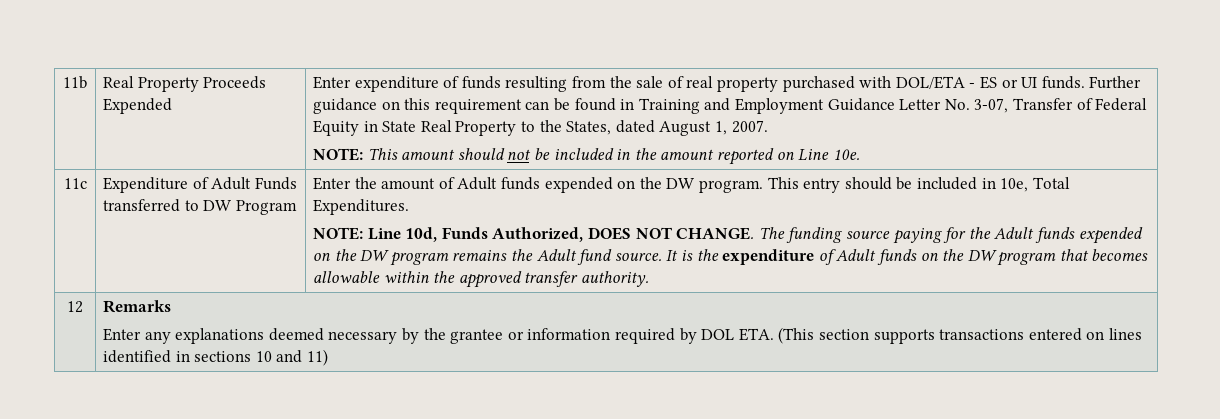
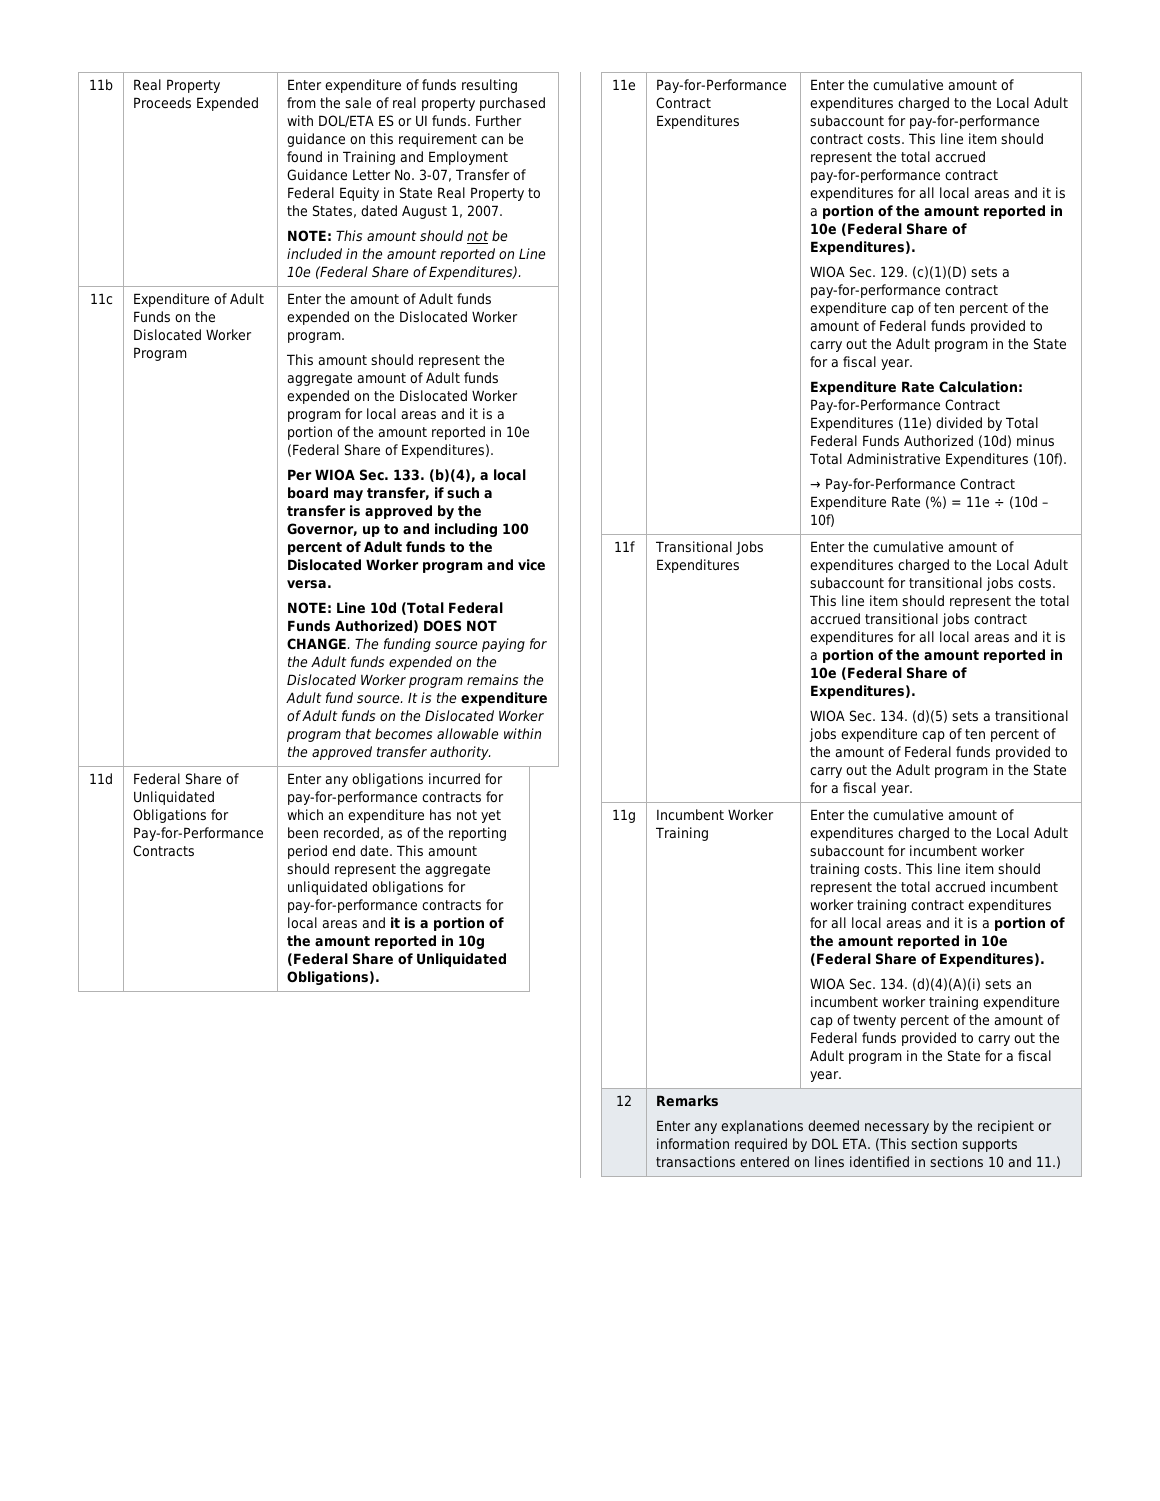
[969,83,976,88] - -> (375, 121) none
[832,149,860,160] 10e. -> [287,266,523,280] 10e (Federal Share of Expenditures).
[103,199,233,212] transferred to DW -> [175,311,217,323] [133,329,253,341] on the Dislocated Worker
[666,178,696,189] DW -> [399,311,519,323] Dislocated Worker
[767,177,1070,193] [313,199,410,215] [313,227,584,242] This entry should be included in 10e, Total Expenditures. // NOTE: Line 10d, Funds Authorized, -> [286,354,506,368] [287,372,500,386] [287,390,519,404] [287,408,506,422] [287,426,531,440] [287,444,495,458] [287,469,527,482] [287,487,494,502] [287,505,483,520] [287,523,530,538] [287,541,494,555] [287,559,547,574] [287,580,333,589] [287,602,504,615] [287,620,420,633] // This amount should represent the aggregate amount of Adult funds expended on the Dislocated Worker program for local areas and it is a portion of the amount reported in 10e (Federal Share of Expenditures). // Per WIOA Sec. 133. (b)(4), a local board may transfer, if such a transfer is approved by the Governor, up to and including 100 percent of Adult funds to the Dislocated Worker program and vice versa. // NOTE: Line 10d (Total Federal Funds Authorized)
[360,250,390,261] DW -> [287,674,407,686] Dislocated Worker
[967,250,997,261] DW -> [425,710,545,722] Dislocated Worker
(650, 279) none -> [89,773,113,785] [133,773,240,785] [133,791,216,805] [133,809,230,823] [133,827,265,841] [133,845,196,857] [287,773,504,787] [287,791,505,805] [287,809,502,823] [287,827,508,841] [287,845,478,859] [287,863,492,877] [287,881,467,895] [287,899,505,913] [287,917,505,931] [287,935,486,950] [287,953,508,967] [287,971,381,986] [612,79,636,91] [656,79,788,93] [656,97,712,109] [656,115,741,129] [810,79,1015,91] [810,97,1069,111] [810,115,1041,129] [810,133,1045,145] [810,151,987,165] [810,169,999,183] [810,187,1067,201] [810,205,1064,219] [810,223,968,236] [810,241,917,255] [810,266,1011,279] [810,284,999,298] [810,302,1050,316] [810,320,1044,334] [810,338,1068,352] [810,356,914,370] [810,381,1024,395] [810,399,1001,413] [810,417,1040,431] [810,435,1056,448] [809,453,1068,467] [810,478,1016,492] [810,496,1049,510] [810,514,836,527] [614,541,635,552] [655,541,765,555] [656,559,741,573] [810,541,1015,553] [810,559,1069,573] [810,577,1057,591] [809,595,1071,609] [810,613,1028,627] [810,631,1067,645] [810,649,1064,663] [810,667,968,680] [810,685,917,699] [810,710,1070,723] [809,728,1057,742] [810,746,1069,760] [810,764,1068,778] [810,782,914,796] [612,809,636,823] [656,809,775,821] [655,827,710,841] [810,809,1015,821] [810,827,1069,841] [810,845,1026,857] [810,863,1042,877] [810,881,1059,895] [810,899,1053,913] [810,917,1066,931] [810,935,1009,949] [810,953,1046,967] [810,978,1033,991] [810,996,1061,1010] [810,1014,1061,1028] [810,1032,1061,1046] [810,1050,1053,1064] [810,1071,843,1082] // 11d | Federal Share of Unliquidated Obligations for Pay-for-Performance Contracts | Enter any obligations incurred for pay-for-performance contracts for which an expenditure has not yet been recorded, as of the reporting period end date. This amount should represent the aggregate unliquidated obligations for pay-for-performance contracts for local areas and it is a portion of the amount reported in 10g (Federal Share of Unliquidated Obligations). // 11e | Pay-for-Performance Contract Expenditures | Enter the cumulative amount of expenditures charged to the Local Adult subaccount for pay-for-performance contract costs. This line item should represent the total accrued pay-for-performance contract expenditures for all local areas and it is a portion of the amount reported in 10e (Federal Share of Expenditures). // WIOA Sec. 129. (c)(1)(D) sets a pay-for-performance contract expenditure cap of ten percent of the amount of Federal funds provided to carry out the Adult program in the State for a fiscal year. // Expenditure Rate Calculation: Pay-for-Performance Contract Expenditures (11e) divided by Total Federal Funds Authorized (10d) minus Total Administrative Expenditures (10f). // → Pay-for-Performance Contract Expenditure Rate (%) = 11e ÷ (10d – 10f) // 11f | Transitional Jobs Expenditures | Enter the cumulative amount of expenditures charged to the Local Adult subaccount for transitional jobs costs. This line item should represent the total accrued transitional jobs contract expenditures for all local areas and it is a portion of the amount reported in 10e (Federal Share of Expenditures). // WIOA Sec. 134. (d)(5) sets a transitional jobs expenditure cap of ten percent of the amount of Federal funds provided to carry out the Adult program in the State for a fiscal year. // 11g | Incumbent Worker Training | Enter the cumulative amount of expenditures charged to the Local Adult subaccount for incumbent worker training costs. This line item should represent the total accrued incumbent worker training contract expenditures for all local areas and it is a portion of the amount reported in 10e (Federal Share of Expenditures). // WIOA Sec. 134. (d)(4)(A)(i) sets an incumbent worker training expenditure cap of twenty percent of the amount of Federal funds provided to carry out the Adult program in the State for a fiscal year.
[450,329,504,344] grantee -> [977,1120,1035,1134] recipient
[307,349,329,366] 11) -> [1036,1156,1062,1169] 11.)

